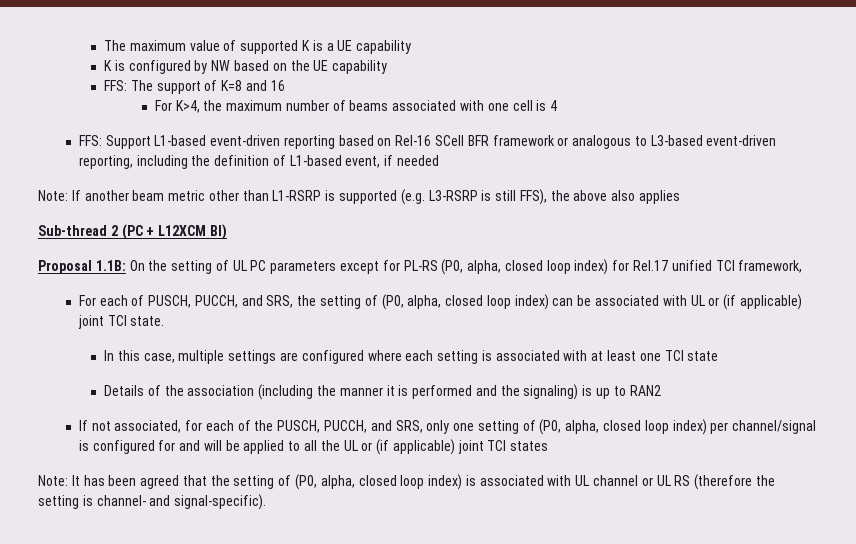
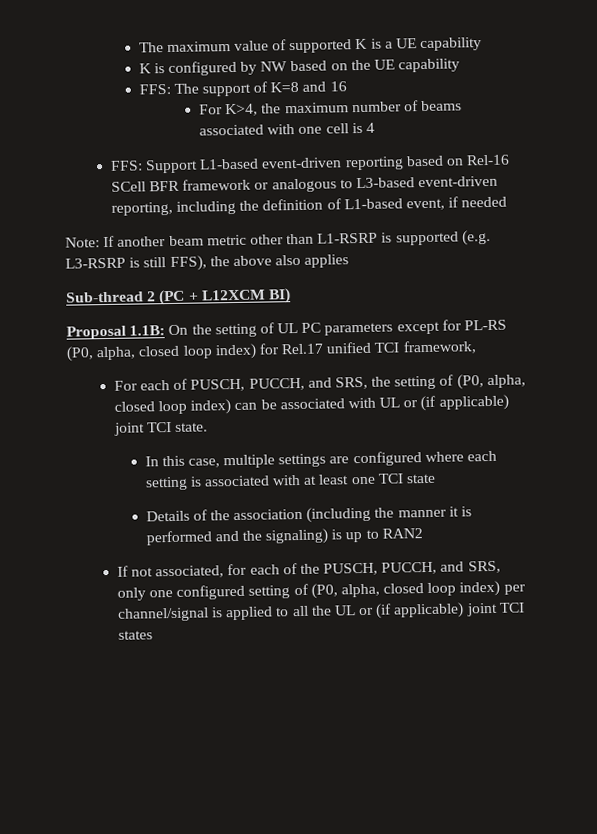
(475, 427) none -> [176,584,246,600] configured
[92,440,240,454] configured for and will be -> (223, 612) none
[38,474,775,490] [38,494,267,510] // Note: It has been agreed that the setting of (P0, alpha, closed loop index) is associated with UL channel or UL RS (therefore the setting is channel- and signal-specific). -> (153, 635) none

